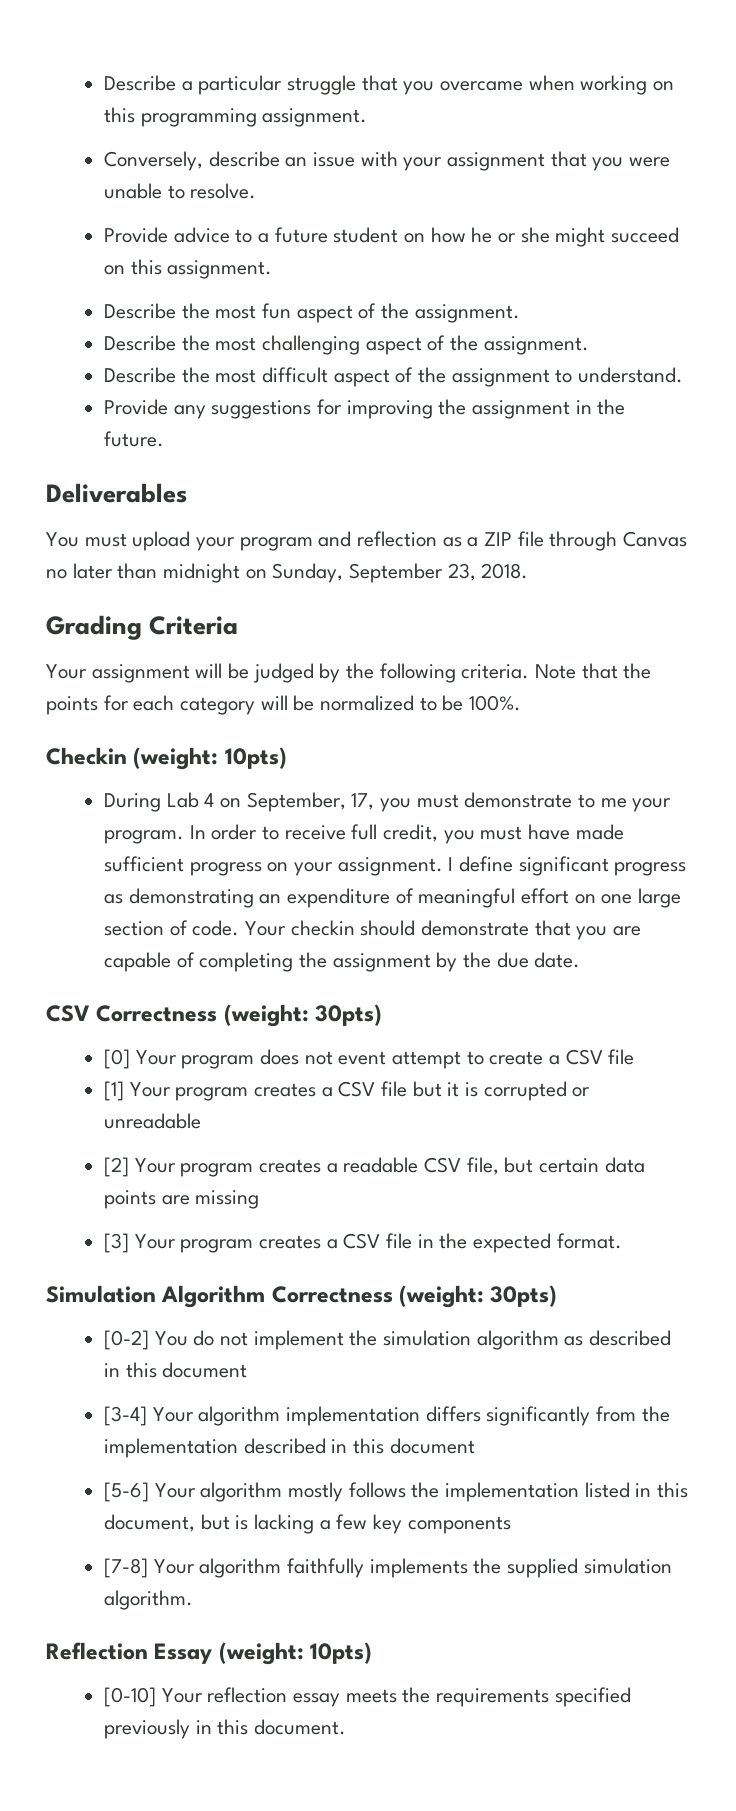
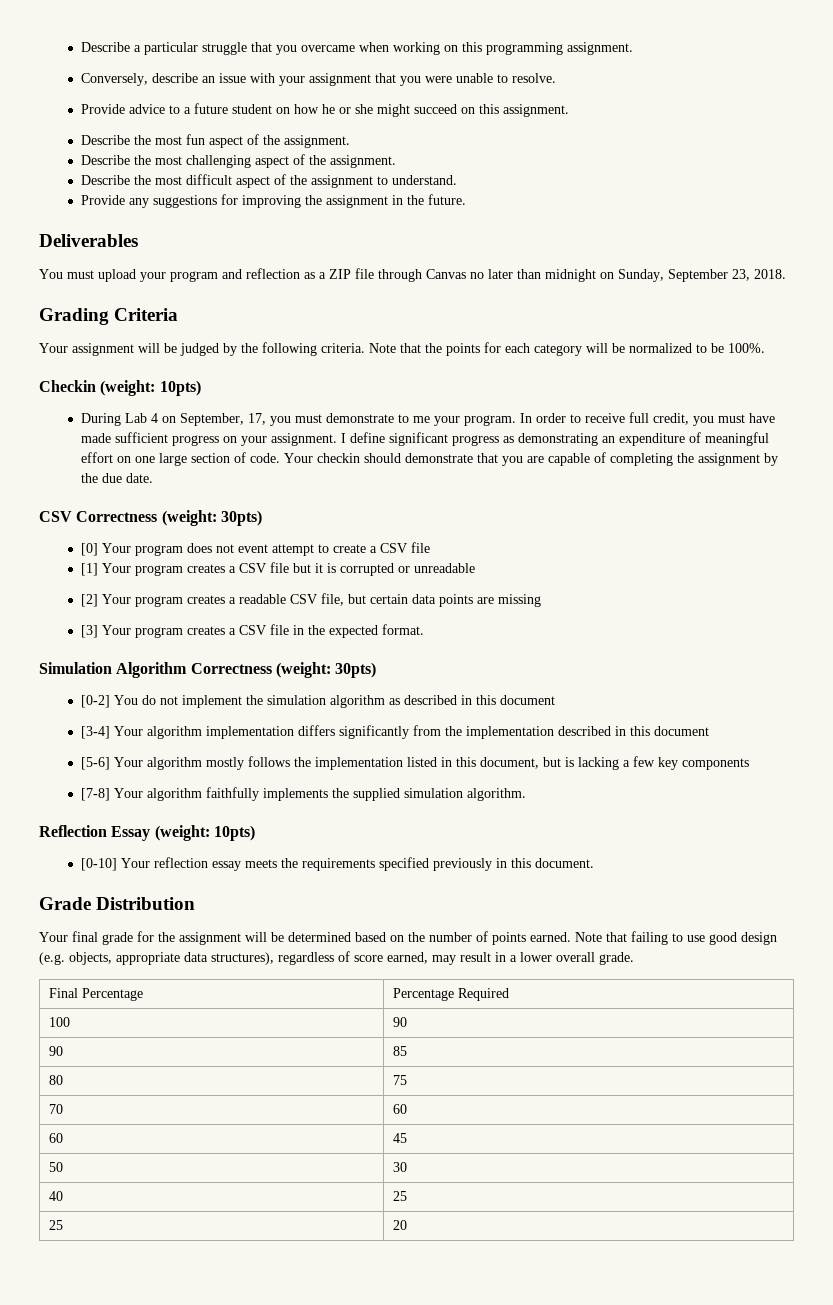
(346, 1727) none -> [39,897,196,910] [39,931,777,945] [39,951,634,965] [49,988,144,1001] [393,988,510,1001] [49,1017,71,1027] [393,1017,408,1027] [49,1046,64,1056] [393,1046,408,1056] [49,1075,64,1085] [393,1075,408,1085] [49,1104,64,1114] [393,1104,408,1114] [49,1133,64,1143] [393,1133,408,1143] [49,1162,64,1172] [393,1162,408,1172] [49,1191,64,1201] [393,1191,408,1201] [49,1220,64,1230] [393,1220,408,1230] // Grade Distribution // Your final grade for the assignment will be determined based on the number of points earned. Note that failing to use good design (e.g. objects, appropriate data structures), regardless of score earned, may result in a lower overall grade. // Final Percentage | Percentage Required // 100 | 90 // 90 | 85 // 80 | 75 // 70 | 60 // 60 | 45 // 50 | 30 // 40 | 25 // 25 | 20

